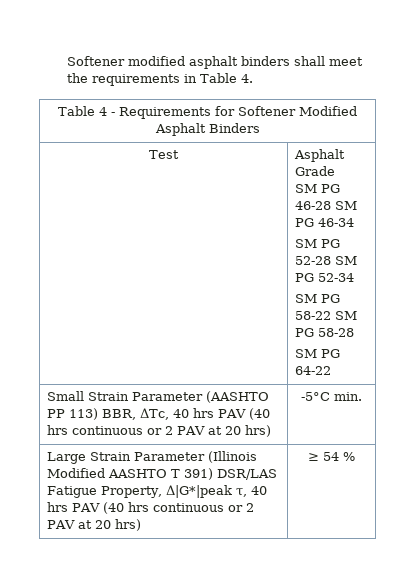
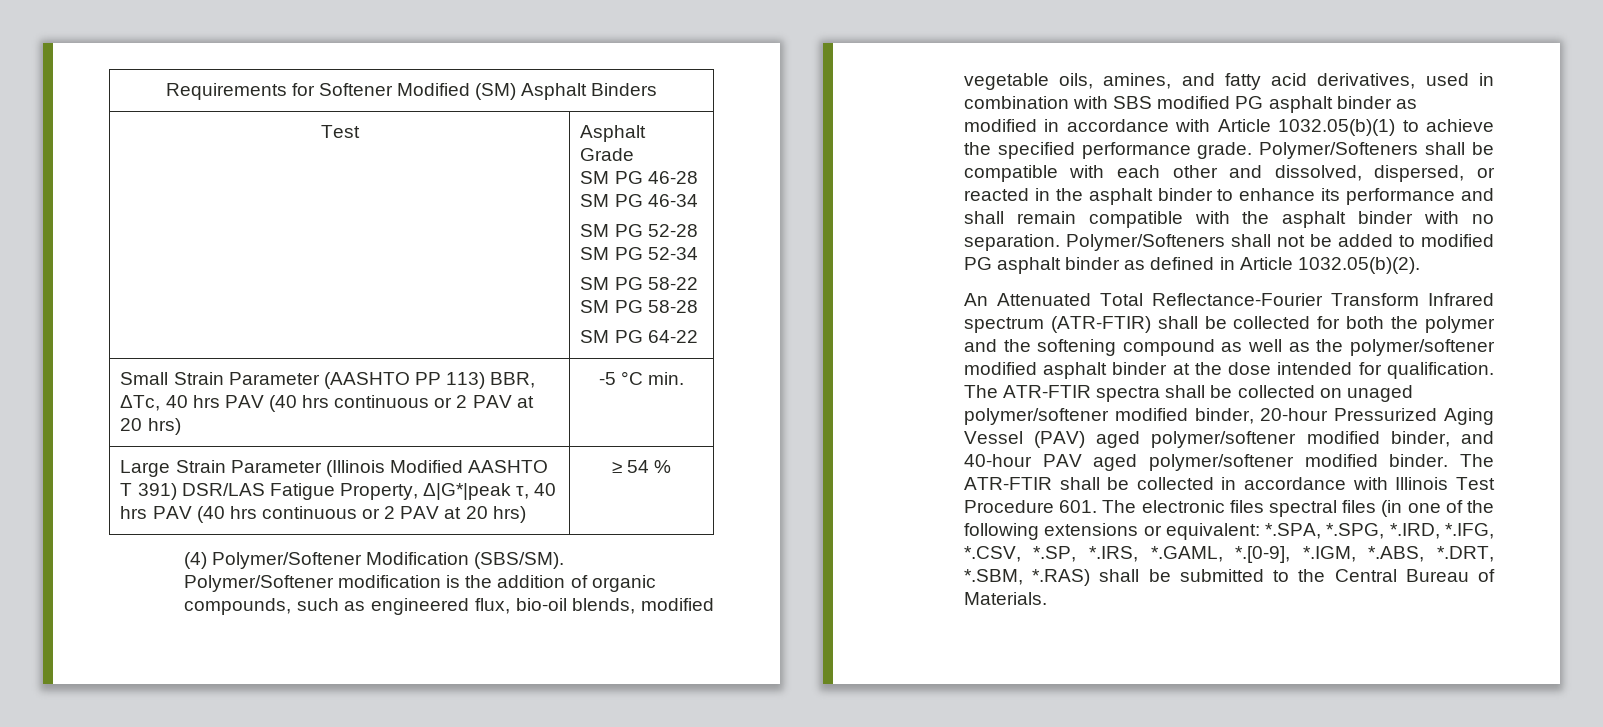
[67,56,364,69] [67,73,254,86] [58,106,115,116] Softener modified asphalt binders shall meet the requirements in Table 4. // Table 4 - -> (165, 91) none
(357, 111) none -> [475,83,517,100] (SM)
[301,392,330,401] -5°C -> [598,371,643,385] -5 °C
(355, 456) none -> [183,552,565,569] [183,575,656,592] [183,598,714,615] [963,73,1494,90] [963,96,1417,113] [963,119,1494,136] [963,142,1494,159] [963,165,1495,182] [963,188,1494,205] [963,211,1494,228] [963,234,1495,251] [963,257,1420,274] [963,293,1494,306] [963,316,1495,333] [963,339,1495,356] [963,362,1494,379] [963,385,1413,402] [963,408,1494,425] [963,431,1494,448] [963,454,1494,471] [963,477,1495,490] [963,500,1494,517] [963,523,1494,540] [963,546,1494,563] [963,569,1495,586] [963,592,1047,605] // (4) Polymer/Softener Modification (SBS/SM). Polymer/Softener modification is the addition of organic compounds, such as engineered flux, bio-oil blends, modified vegetable oils, amines, and fatty acid derivatives, used in combination with SBS modified PG asphalt binder as modified in accordance with Article 1032.05(b)(1) to achieve the specified performance grade. Polymer/Softeners shall be compatible with each other and dissolved, dispersed, or reacted in the asphalt binder to enhance its performance and shall remain compatible with the asphalt binder with no separation. Polymer/Softeners shall not be added to modified PG asphalt binder as defined in Article 1032.05(b)(2). // An Attenuated Total Reflectance-Fourier Transform Infrared spectrum (ATR-FTIR) shall be collected for both the polymer and the softening compound as well as the polymer/softener modified asphalt binder at the dose intended for qualification. The ATR-FTIR spectra shall be collected on unaged polymer/softener modified binder, 20-hour Pressurized Aging Vessel (PAV) aged polymer/softener modified binder, and 40-hour PAV aged polymer/softener modified binder. The ATR-FTIR shall be collected in accordance with Illinois Test Procedure 601. The electronic files spectral files (in one of the following extensions or equivalent: *.SPA, *.SPG, *.IRD, *.IFG, *.CSV, *.SP, *.IRS, *.GAML, *.[0-9], *.IGM, *.ABS, *.DRT, *.SBM, *.RAS) shall be submitted to the Central Bureau of Materials.

